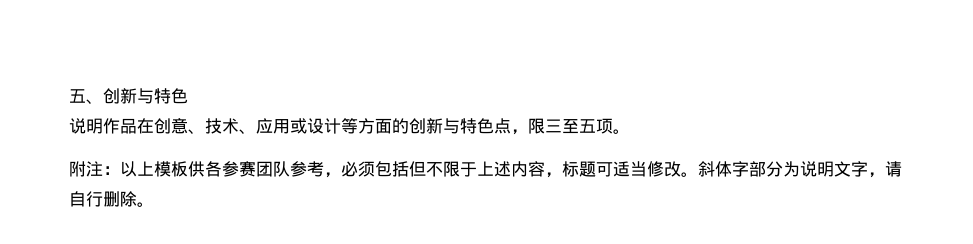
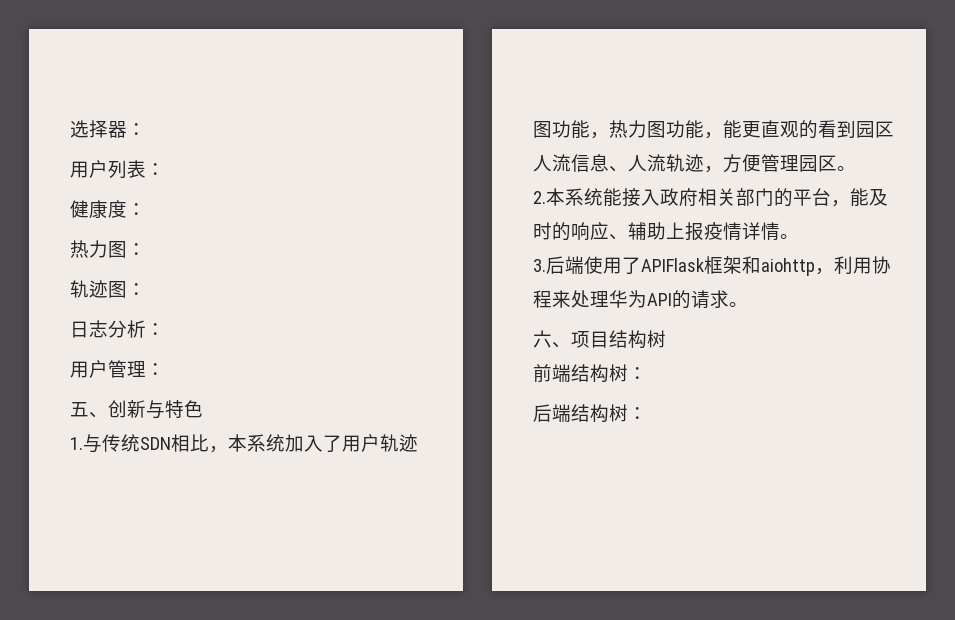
[69,88,188,104] [69,118,630,135] [69,161,902,178] [69,191,154,207] 五、创新与特色 // 说明作品在创意、技术、应用或设计等方面的创新与特色点，限三至五项。 // 附注：以上模板供各参赛团队参考，必须包括但不限于上述内容，标题可适当修改。斜体字部分为说明文字，请自行删除。 -> [70,120,146,138] [70,160,165,179] [70,200,146,219] [70,240,146,258] [70,280,146,298] [70,320,165,338] [70,360,165,378] [70,400,203,419] [70,434,418,453] [533,120,894,139] [533,154,856,173] [533,188,888,207] [533,222,799,241] [533,256,891,276] [533,290,748,309] [533,330,666,349] [533,364,647,383] [533,404,647,423] 选择器： // 用户列表： // 健康度： // 热力图： // 轨迹图： // 日志分析： // 用户管理： // 五、创新与特色 // 1.与传统SDN相比，本系统加入了用户轨迹图功能，热力图功能，能更直观的看到园区人流信息、人流轨迹，方便管理园区。 // 2.本系统能接入政府相关部门的平台，能及时的响应、辅助上报疫情详情。 // 3.后端使用了APIFlask框架和aiohttp，利用协程来处理华为API的请求。 // 六、项目结构树 // 前端结构树： // 后端结构树：

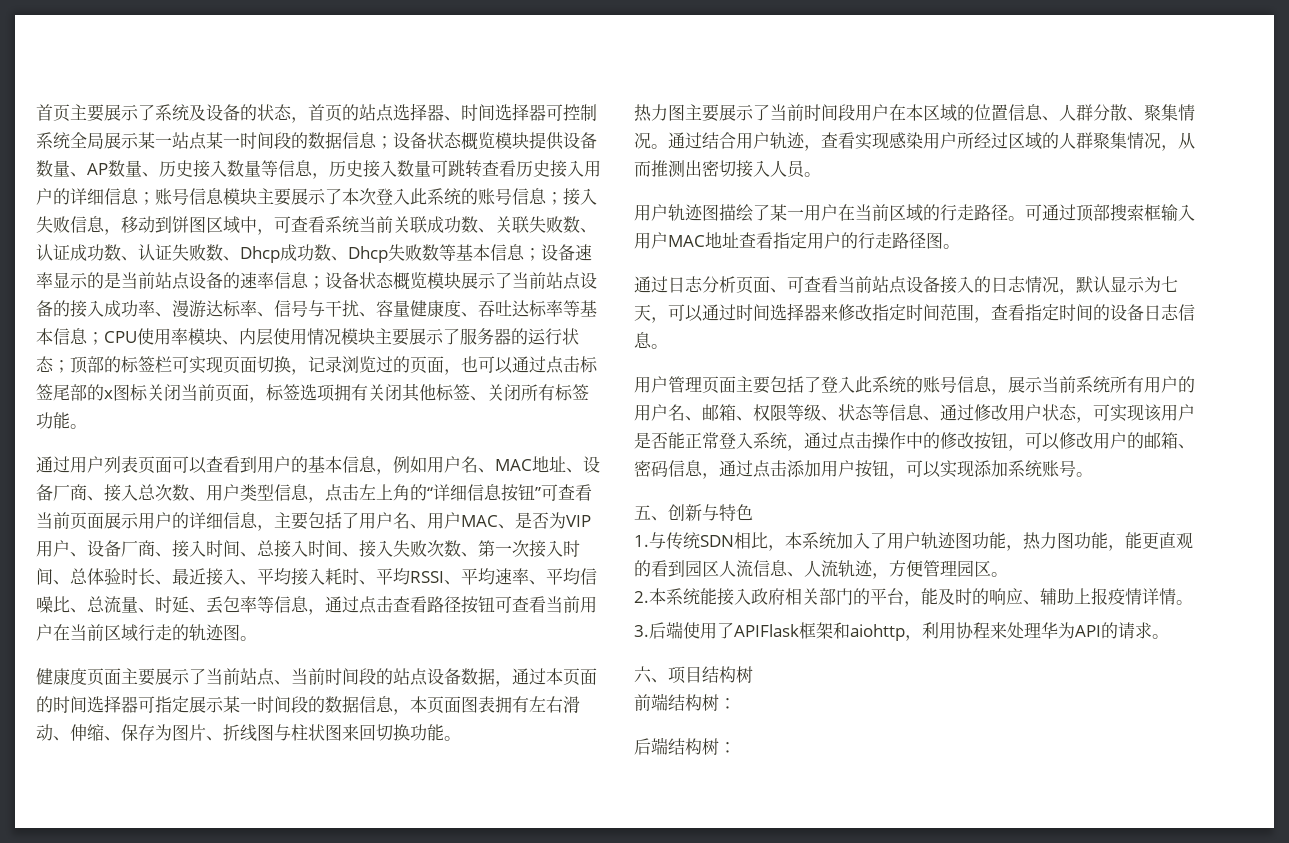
[70,120,146,138] [70,160,165,179] [70,200,146,219] [70,240,146,258] [70,280,146,298] [70,320,165,338] [70,360,165,378] 选择器： // 用户列表： // 健康度： // 热力图： // 轨迹图： // 日志分析： // 用户管理： -> [36,103,597,123] [36,132,597,150] [36,160,601,179] [36,188,597,206] [36,216,597,235] [36,244,592,263] [36,272,597,290] [36,300,597,318] [36,328,579,346] [36,356,598,375] [36,383,589,403] [36,412,87,429] [36,456,600,475] [36,484,592,503] [36,512,591,531] [36,540,580,558] [36,568,597,586] [36,596,597,615] [36,624,257,642] [36,668,597,687] [36,695,580,715] [36,724,461,742] [634,104,1195,122] [634,132,1195,151] [634,160,821,178] [634,204,1195,222] [634,232,960,249] [634,276,1178,295] [634,303,1195,323] [634,332,668,349] [634,376,1195,395] [634,404,1195,423] [634,432,1195,451] [634,460,1093,479] 首页主要展示了系统及设备的状态，首页的站点选择器、时间选择器可控制系统全局展示某一站点某一时间段的数据信息；设备状态概览模块提供设备数量、AP数量、历史接入数量等信息，历史接入数量可跳转查看历史接入用户的详细信息；账号信息模块主要展示了本次登入此系统的账号信息；接入失败信息，移动到饼图区域中，可查看系统当前关联成功数、关联失败数、认证成功数、认证失败数、Dhcp成功数、Dhcp失败数等基本信息；设备速率显示的是当前站点设备的速率信息；设备状态概览模块展示了当前站点设备的接入成功率、漫游达标率、信号与干扰、容量健康度、吞吐达标率等基本信息；CPU使用率模块、内层使用情况模块主要展示了服务器的运行状态；顶部的标签栏可实现页面切换，记录浏览过的页面，也可以通过点击标签尾部的x图标关闭当前页面，标签选项拥有关闭其他标签、关闭所有标签功能。 // 通过用户列表页面可以查看到用户的基本信息，例如用户名、MAC地址、设备厂商、接入总次数、用户类型信息，点击左上角的“详细信息按钮”可查看当前页面展示用户的详细信息，主要包括了用户名、用户MAC、是否为VIP用户、设备厂商、接入时间、总接入时间、接入失败次数、第一次接入时间、总体验时长、最近接入、平均接入耗时、平均RSSI、平均速率、平均信噪比、总流量、时延、丢包率等信息，通过点击查看路径按钮可查看当前用户在当前区域行走的轨迹图。 // 健康度页面主要展示了当前站点、当前时间段的站点设备数据，通过本页面的时间选择器可指定展示某一时间段的数据信息，本页面图表拥有左右滑动、伸缩、保存为图片、折线图与柱状图来回切换功能。 // 热力图主要展示了当前时间段用户在本区域的位置信息、人群分散、聚集情况。通过结合用户轨迹，查看实现感染用户所经过区域的人群聚集情况，从而推测出密切接入人员。 // 用户轨迹图描绘了某一用户在当前区域的行走路径。可通过顶部搜索框输入用户MAC地址查看指定用户的行走路径图。 // 通过日志分析页面、可查看当前站点设备接入的日志情况，默认显示为七天，可以通过时间选择器来修改指定时间范围，查看指定时间的设备日志信息。 // 用户管理页面主要包括了登入此系统的账号信息，展示当前系统所有用户的用户名、邮箱、权限等级、状态等信息、通过修改用户状态，可实现该用户是否能正常登入系统，通过点击操作中的修改按钮，可以修改用户的邮箱、密码信息，通过点击添加用户按钮，可以实现添加系统账号。

